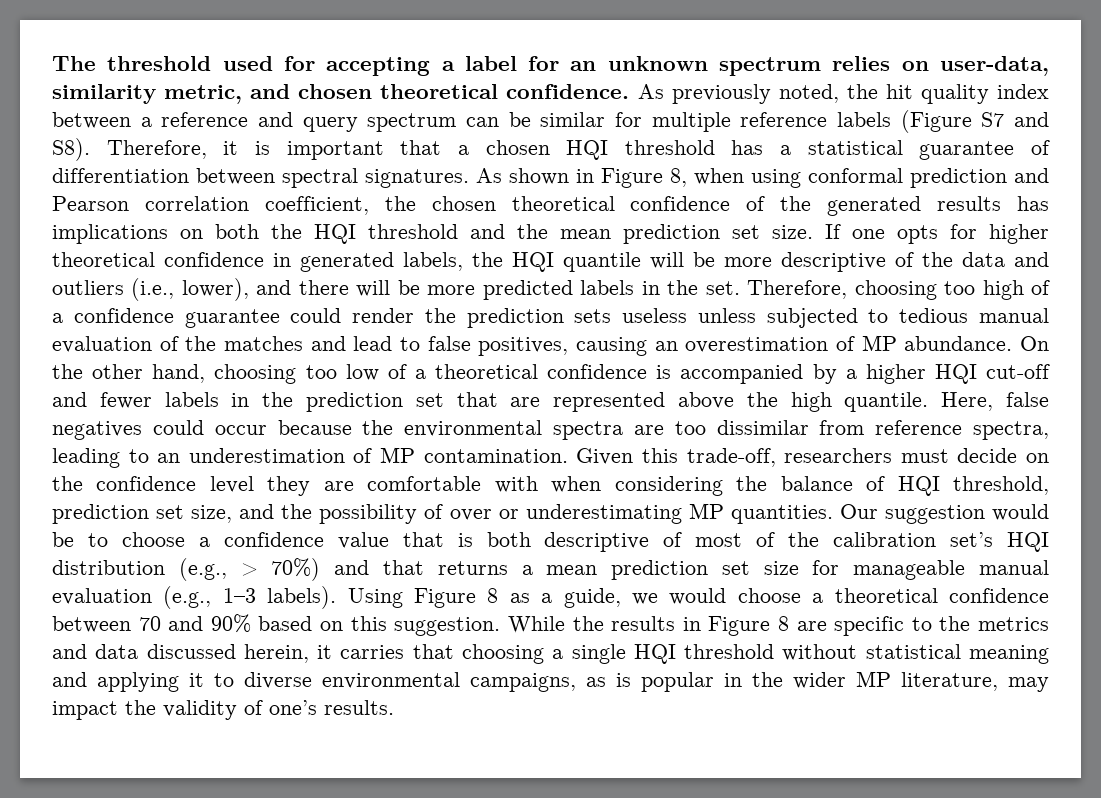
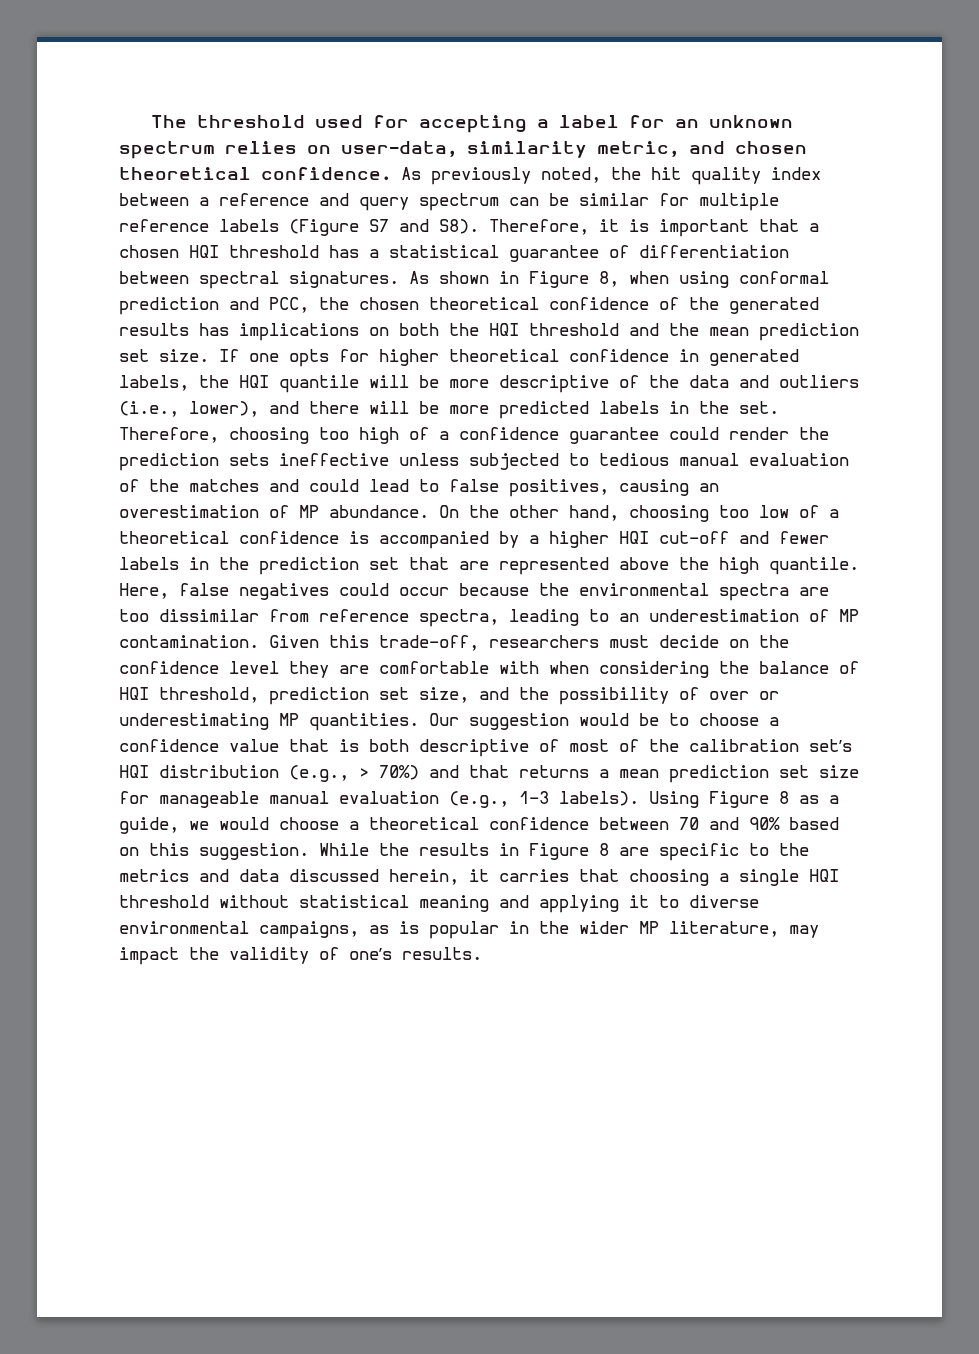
[52,196,369,215] Pearson correlation coefficient, -> [269,297,309,313] PCC,
[622,308,688,323] useless -> [279,453,389,466] ineffective
(346, 343) none -> [309,479,359,492] could

